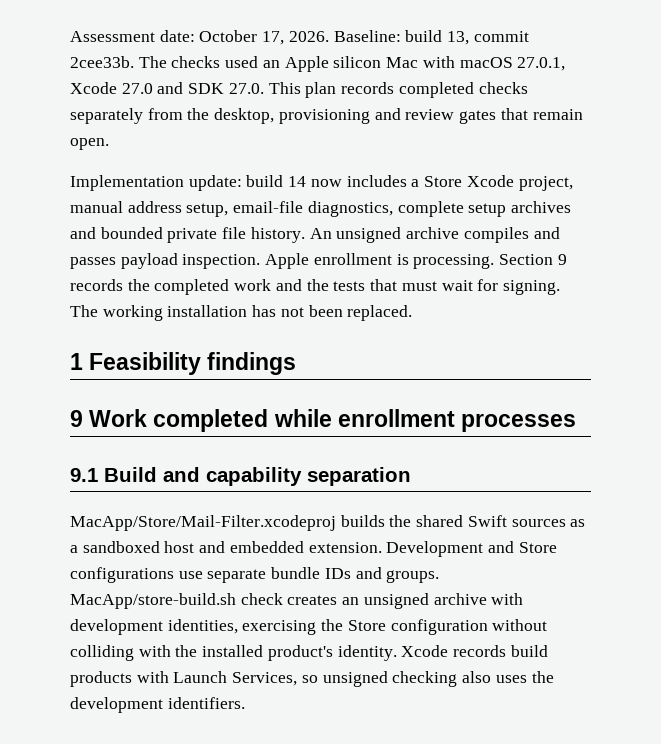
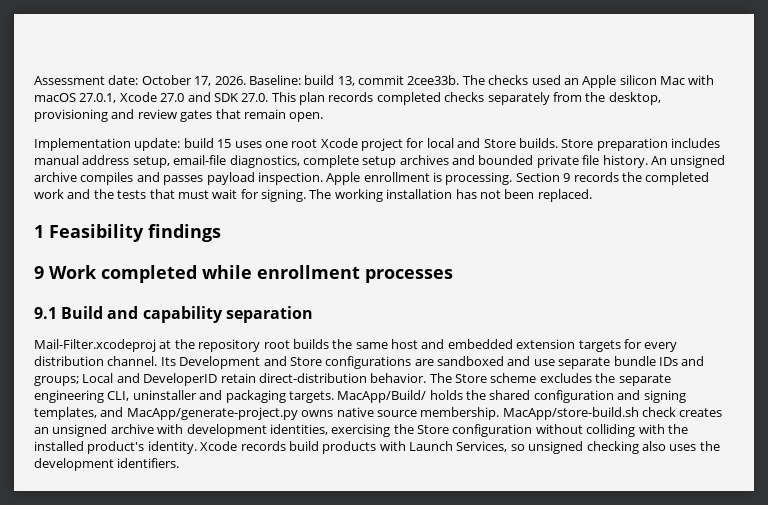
[288,175,573,191] 14 now includes a Store Xcode project, -> [217,138,720,151] 15 uses one root Xcode project for local and Store builds. Store preparation includes
[70,515,586,531] [70,541,382,553] MacApp/Store/Mail-Filter.xcodeproj builds the shared Swift sources as a sandboxed host and embedded extension. -> [34,339,678,352] [34,356,176,366] Mail-Filter.xcodeproj at the repository root builds the same host and embedded extension targets for every distribution channel. Its
(174, 575) none -> [414,356,531,366] are sandboxed and
[386,570,440,583] groups. -> [34,373,671,386] [34,390,686,403] [34,407,500,420] groups; Local and DeveloperID retain direct-distribution behavior. The Store scheme excludes the separate engineering CLI, uninstaller and packaging targets. MacApp/Build/ holds the shared configuration and signing templates, and MacApp/generate-project.py owns native source membership.

